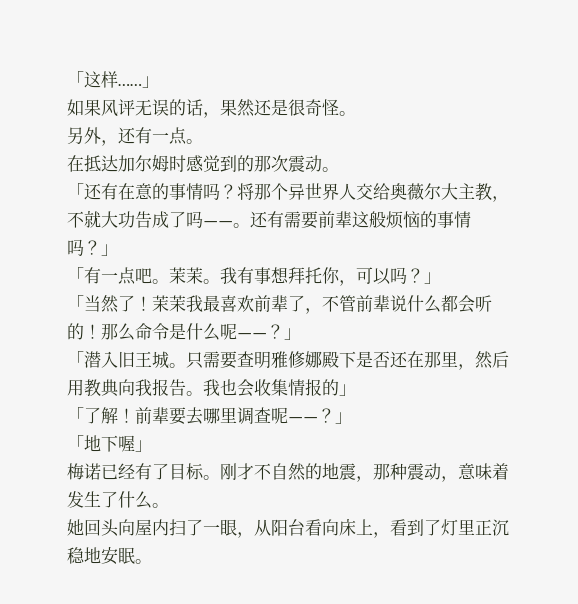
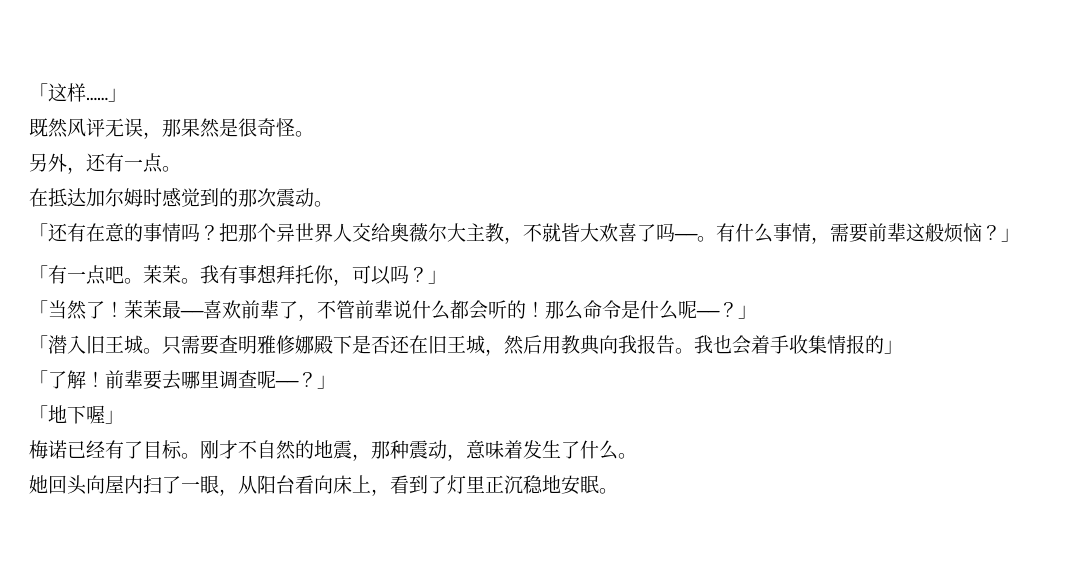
[67,99,101,116] 如果 -> [29,118,68,138] 既然
[169,99,272,118] 的话，果然还 -> [143,118,220,139] ，那果然
[237,183,254,200] 将 -> [219,223,238,242] 把
[101,211,169,228] 大功告成 -> [561,223,637,242] 皆大欢喜
[250,211,284,228] 还有 -> [716,223,830,244] 有什么事情，
[420,211,471,228] [67,239,84,256] 的事情吗 -> (982, 232) none
[186,295,220,312] 我最 -> [162,300,204,319] 最——
[424,351,458,368] 那里 -> [428,335,485,354] 旧王城
(254, 388) none -> [751,335,789,354] 着手

